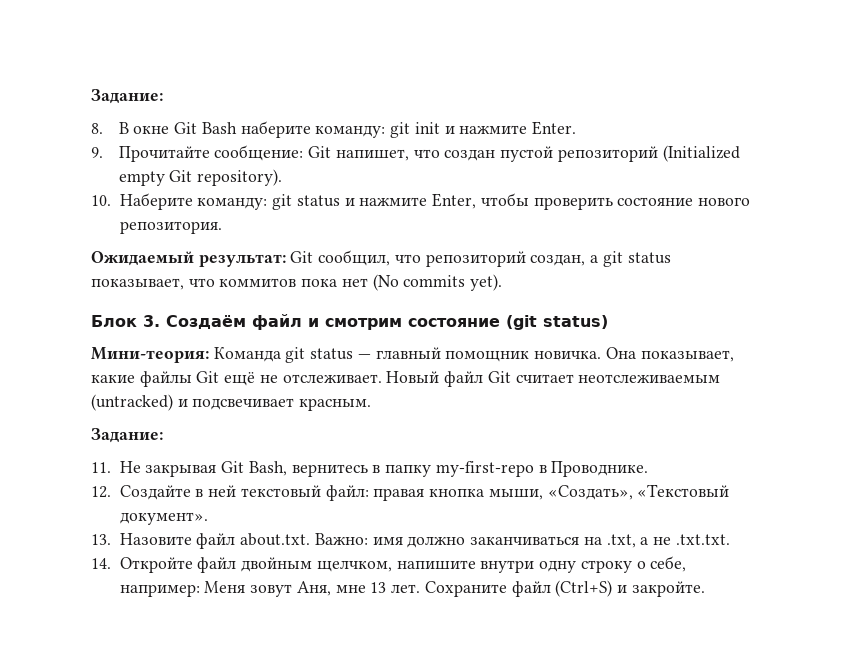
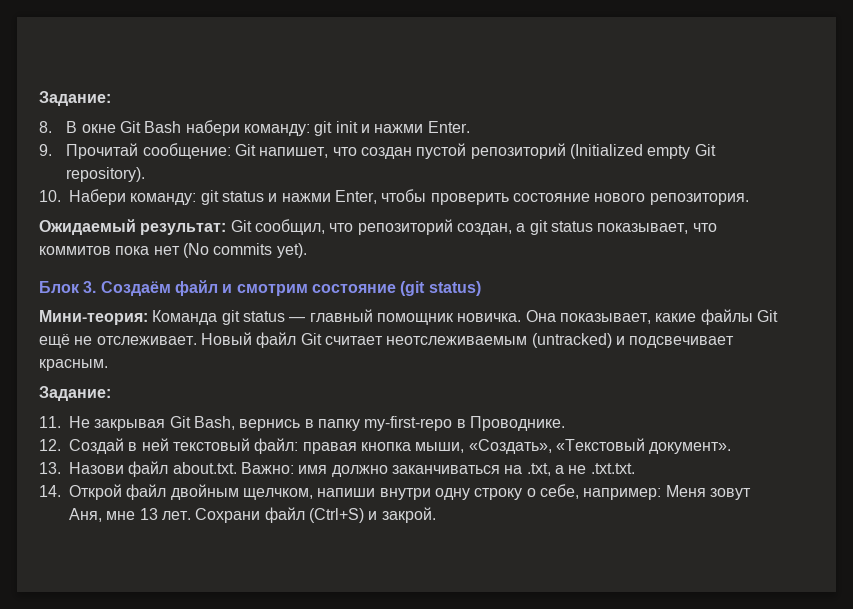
[240,121,311,138] наберите -> [185,120,240,136] набери
[459,125,528,134] нажмите -> [374,124,424,133] нажми
[118,146,210,162] Прочитайте -> [66,143,139,159] Прочитай
[119,193,193,210] Наберите -> [69,189,126,205] Набери
[359,197,428,206] нажмите -> [281,193,331,202] нажми
[291,464,368,477] вернитесь -> [239,419,301,431] вернись
[119,485,191,500] Создайте -> [69,438,124,454] Создай
[119,533,192,545] Назовите -> [69,462,124,474] Назови
[119,557,193,573] Откройте -> [69,484,122,500] Открой
[396,560,476,570] напишите -> [317,488,376,497] напиши
[424,581,507,597] Сохраните -> [195,508,261,523] Сохрани
[631,581,705,597] закройте. -> [381,507,436,523] закрой.

